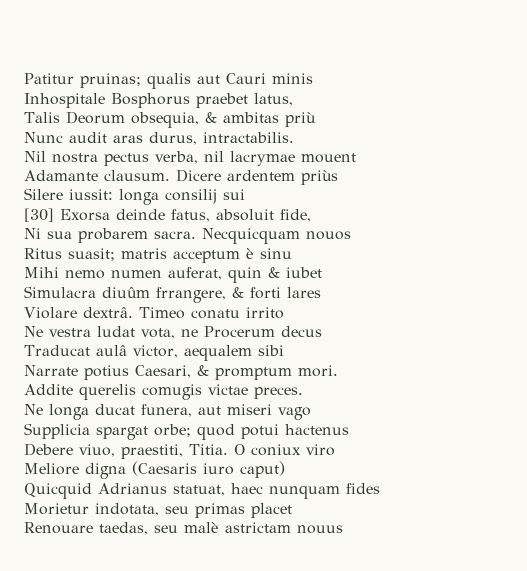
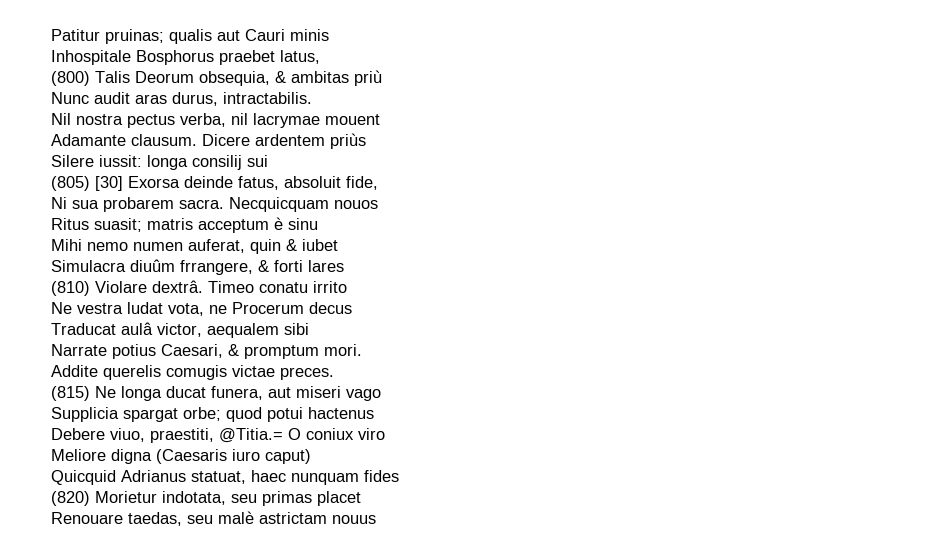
(293, 99) none -> [51,71,90,86] (800)
(245, 194) none -> [51,176,90,191] (805)
(321, 292) none -> [51,281,90,296] (810)
(303, 393) none -> [51,386,90,401] (815)
[189,444,228,455] Titia. -> [219,428,283,443] @Titia.=
(380, 488) none -> [51,491,90,506] (820)

